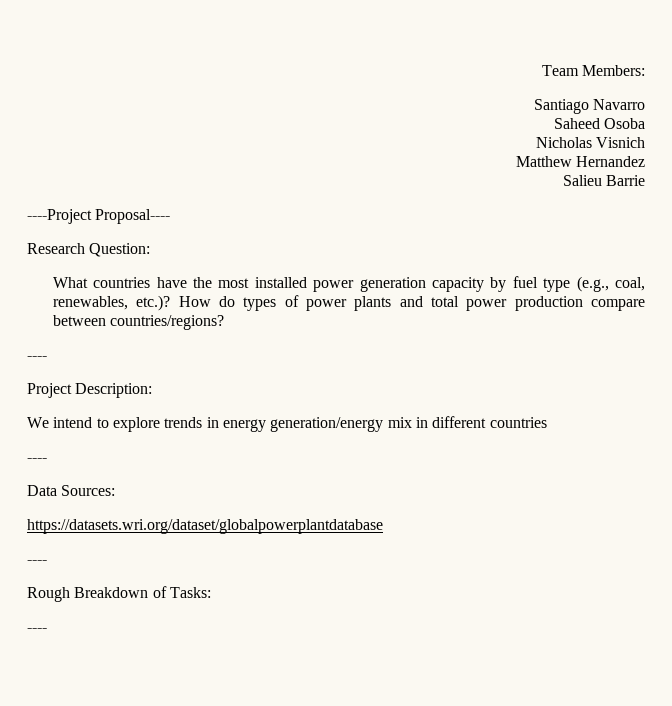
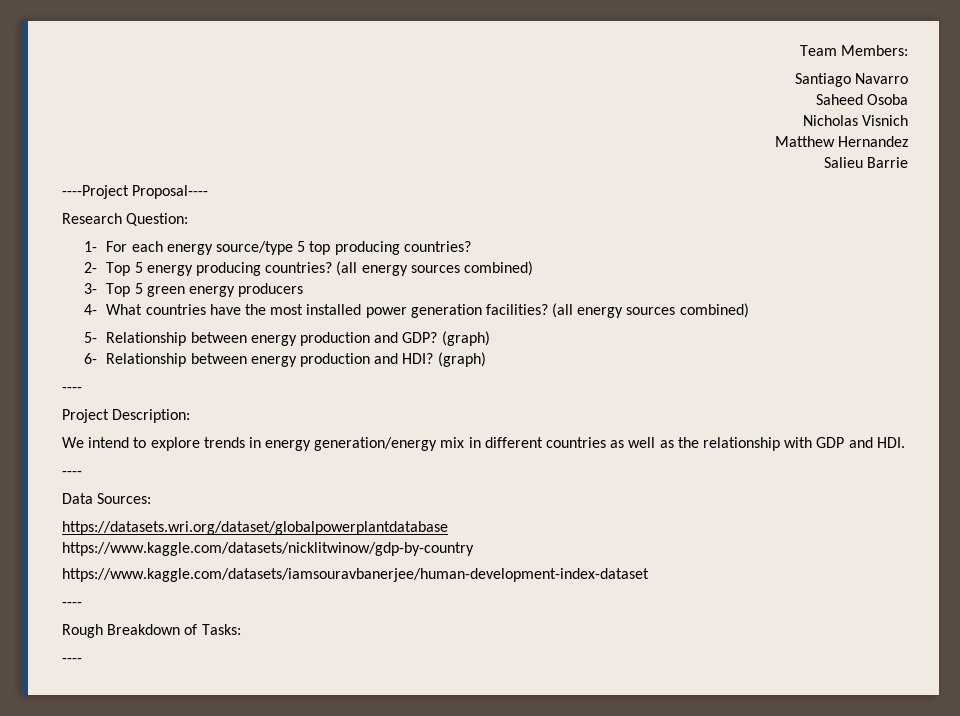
(151, 250) none -> [84,241,471,255] [84,261,533,276] [84,283,304,297] [84,304,98,315] 1- For each energy source/type 5 top producing countries? // 2- Top 5 energy producing countries? (all energy sources combined) // 3- Top 5 green energy producers // 4-
[432,276,645,292] [52,295,645,311] [52,315,225,330] capacity by fuel type (e.g., coal, renewables, etc.)? How do types of power plants and total power production compare between countries/regions? -> [485,303,749,318] [84,331,490,346] [84,352,486,367] facilities? (all energy sources combined) // 5- Relationship between energy production and GDP? (graph) // 6- Relationship between energy production and HDI? (graph)
(547, 422) none -> [610,437,905,451] as well as the relationship with GDP and HDI.
(383, 526) none -> [62,542,474,556] [62,568,649,582] // https://www.kaggle.com/datasets/nicklitwinow/gdp-by-country // https://www.kaggle.com/datasets/iamsouravbanerjee/human-development-index-dataset

